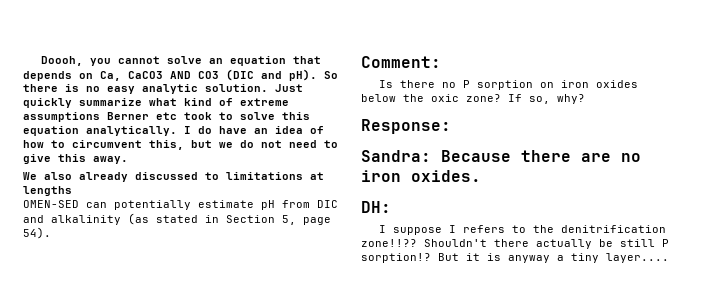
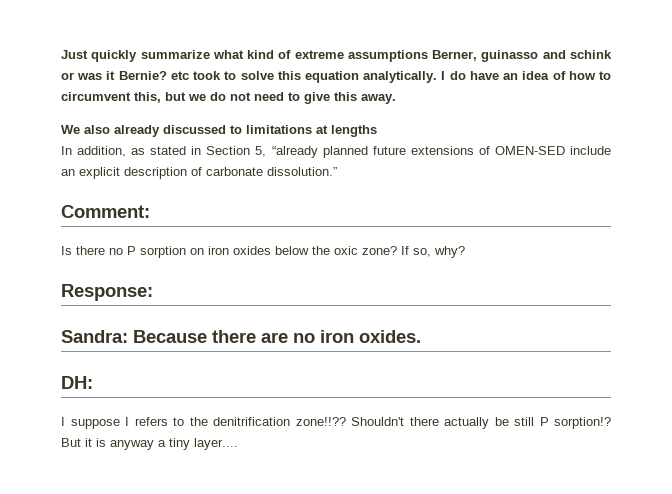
[41,56,322,66] [23,69,338,81] [23,84,268,94] Doooh, you cannot solve an equation that depends on Ca, CaCO3 AND CO3 (DIC and pH). So there is no easy analytic solution. -> (61, 54) none
[107,112,149,120] Berner -> [432,50,612,62] [61,71,167,80] Berner, guinasso and schink or was it Bernie?
[23,200,338,210] [23,213,331,225] [23,227,51,239] OMEN-SED can potentially estimate pH from DIC and alkalinity (as stated in Section 5, page 54). -> [61,146,612,158] [61,167,337,179] In addition, as stated in Section 5, “already planned future extensions of OMEN-SED include an explicit description of carbonate dissolution.”

